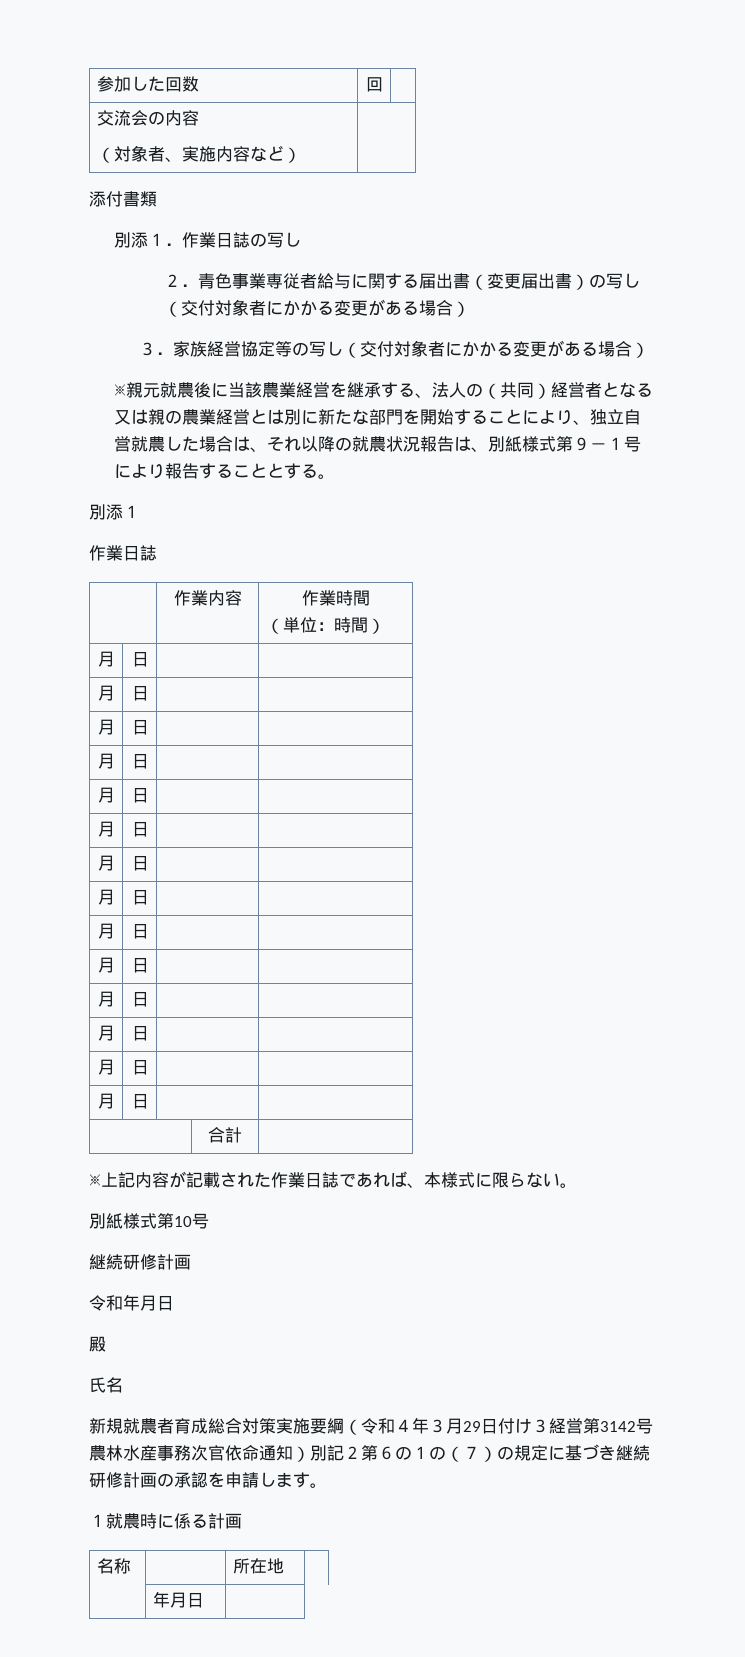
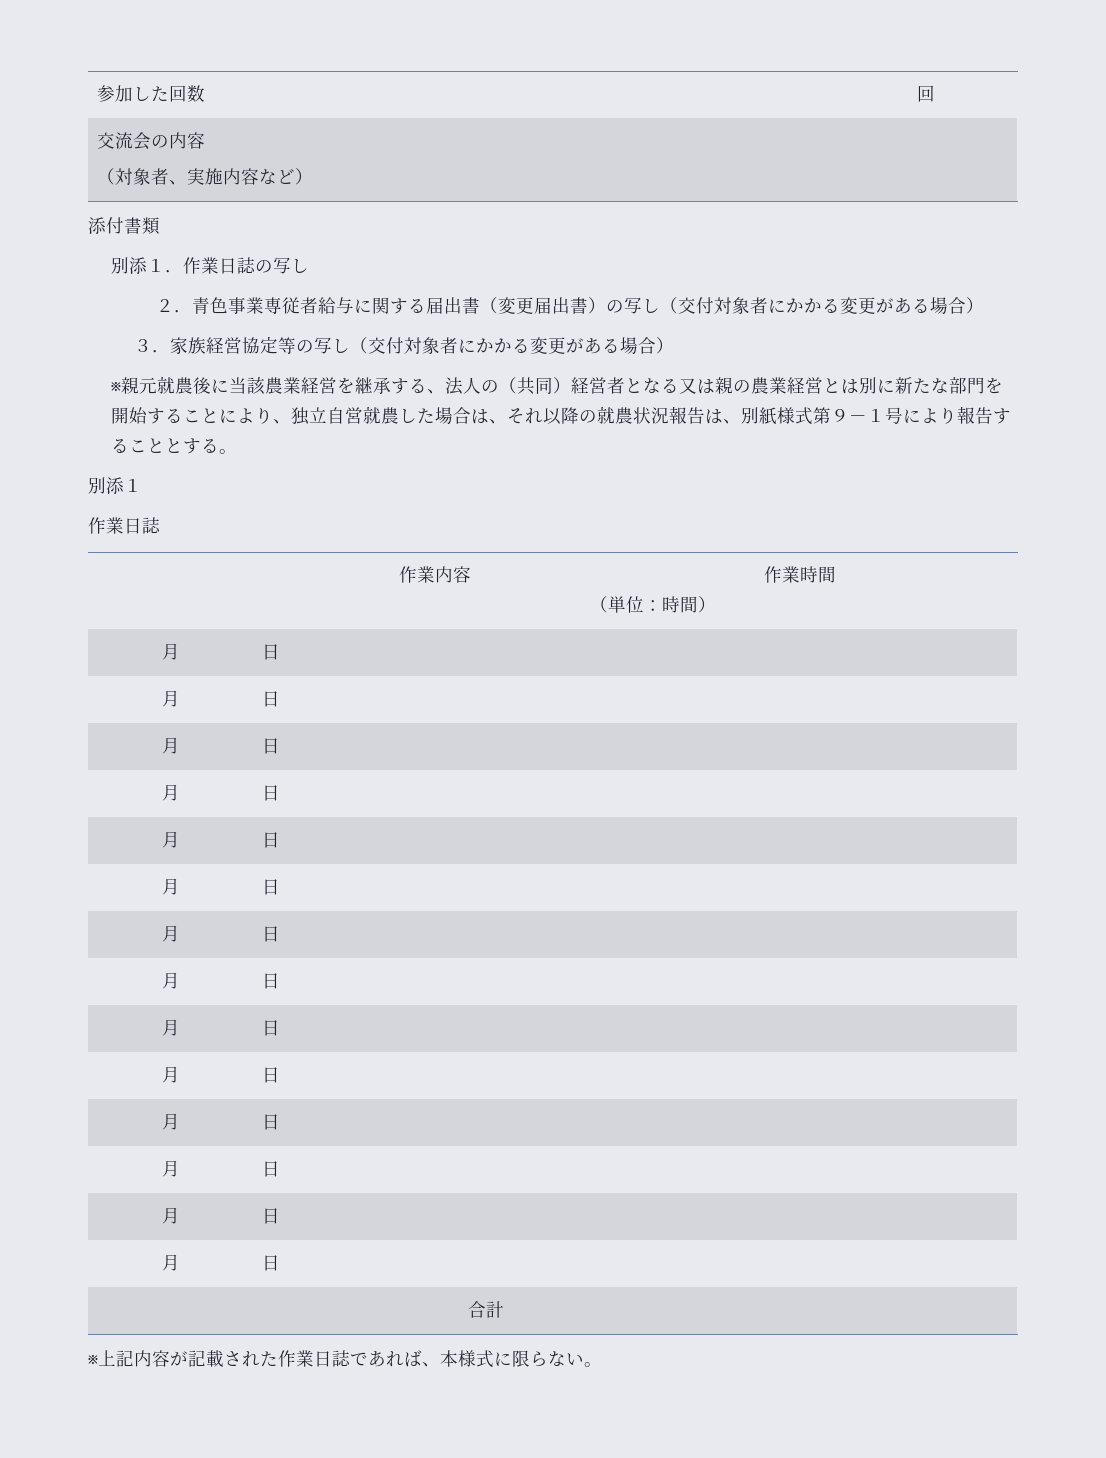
[89,1213,209,1229] [89,1254,191,1270] [89,1294,174,1311] [89,1336,106,1352] [89,1377,123,1393] [89,1417,653,1435] [89,1444,650,1462] [89,1472,327,1488] [89,1513,242,1529] [96,1558,131,1574] [232,1558,284,1574] [152,1591,204,1608] // 別紙様式第10号 // 継続研修計画 // 令和年月日 // 殿 // 氏名 // 新規就農者育成総合対策実施要綱（令和４年３月29日付け３経営第3142号農林水産事務次官依命通知）別記２第６の１の（７）の規定に基づき継続研修計画の承認を申請します。 // １就農時に係る計画 // 名称 | | 所在地 | // | 年月日 | -> (602, 1364) none

